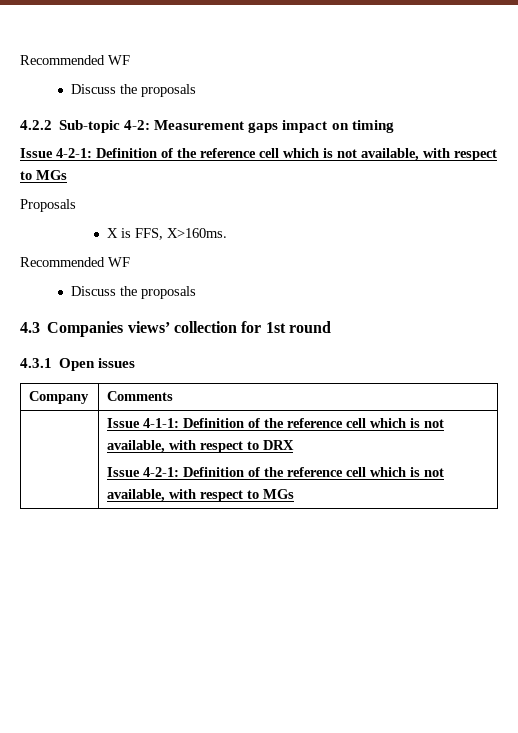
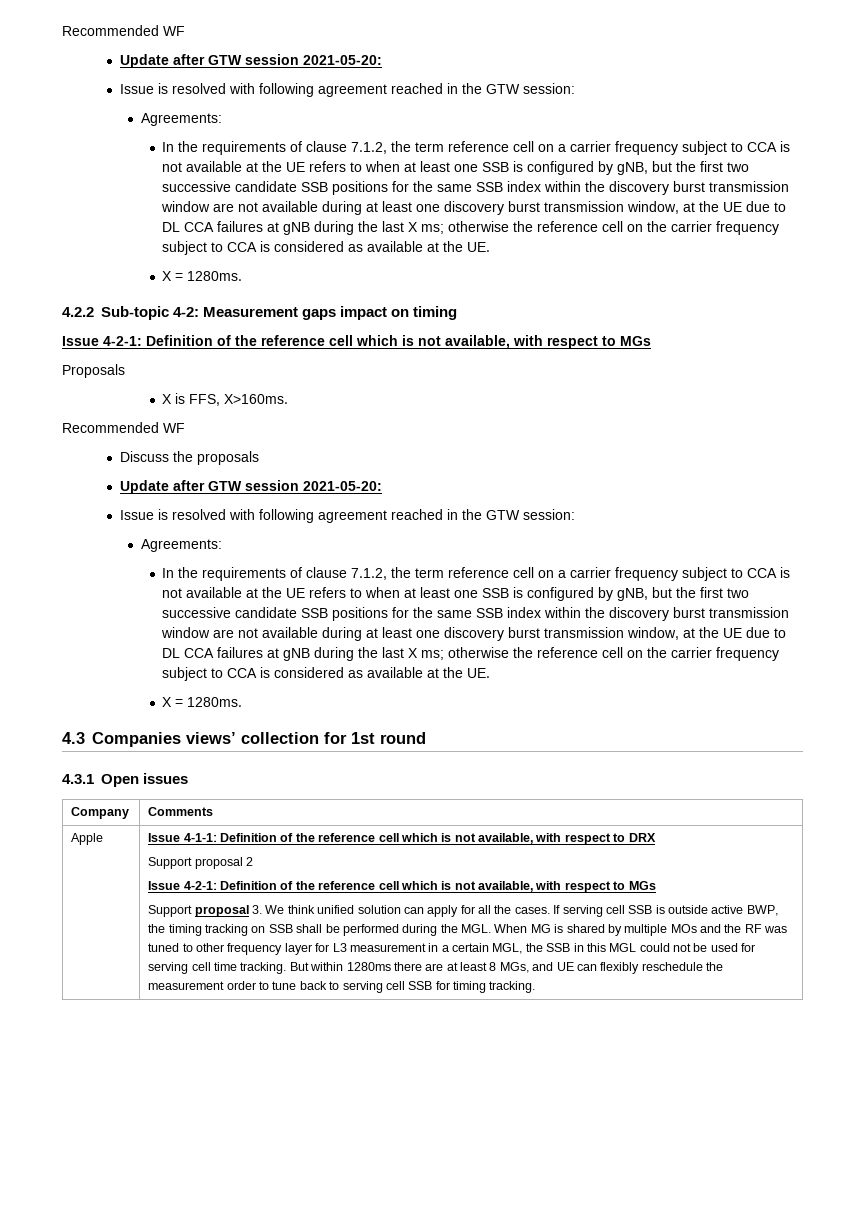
[20,55,130,65] [71,84,197,97] Recommended WF // Discuss the proposals -> [62,25,185,36] [119,54,382,68] [119,83,575,97] [140,113,222,126] [162,141,791,155] [162,161,750,175] [162,181,790,195] [161,201,787,215] [162,221,780,235] [162,241,491,255] [162,271,243,281] Recommended WF // Update after GTW session 2021-05-20: // Issue is resolved with following agreement reached in the GTW session: // Agreements: // In the requirements of clause 7.1.2, the term reference cell on a carrier frequency subject to CCA is not available at the UE refers to when at least one SSB is configured by gNB, but the first two successive candidate SSB positions for the same SSB index within the discovery burst transmission window are not available during at least one discovery burst transmission window, at the UE due to DL CCA failures at gNB during the last X ms; otherwise the reference cell on the carrier frequency subject to CCA is considered as available at the UE. // X = 1280ms.
(197, 292) none -> [119,480,382,494] [119,509,575,523] [140,539,222,552] [162,567,791,581] [162,587,750,601] [162,607,790,621] [161,627,787,641] [162,647,780,661] [162,667,491,681] [162,697,243,707] // Update after GTW session 2021-05-20: // Issue is resolved with following agreement reached in the GTW session: // Agreements: // In the requirements of clause 7.1.2, the term reference cell on a carrier frequency subject to CCA is not available at the UE refers to when at least one SSB is configured by gNB, but the first two successive candidate SSB positions for the same SSB index within the discovery burst transmission window are not available during at least one discovery burst transmission window, at the UE due to DL CCA failures at gNB during the last X ms; otherwise the reference cell on the carrier frequency subject to CCA is considered as available at the UE. // X = 1280ms.
(174, 396) none -> [71,833,104,845] Apple
(295, 445) none -> [148,857,254,869] // Support proposal 2
(295, 494) none -> [148,905,778,917] [148,924,788,936] [148,943,756,955] [148,962,724,974] [148,981,536,993] // Support proposal 3. We think unified solution can apply for all the cases. If serving cell SSB is outside active BWP, the timing tracking on SSB shall be performed during the MGL. When MG is shared by multiple MOs and the RF was tuned to other frequency layer for L3 measurement in a certain MGL, the SSB in this MGL could not be used for serving cell time tracking. But within 1280ms there are at least 8 MGs, and UE can flexibly reschedule the measurement order to tune back to serving cell SSB for timing tracking.

